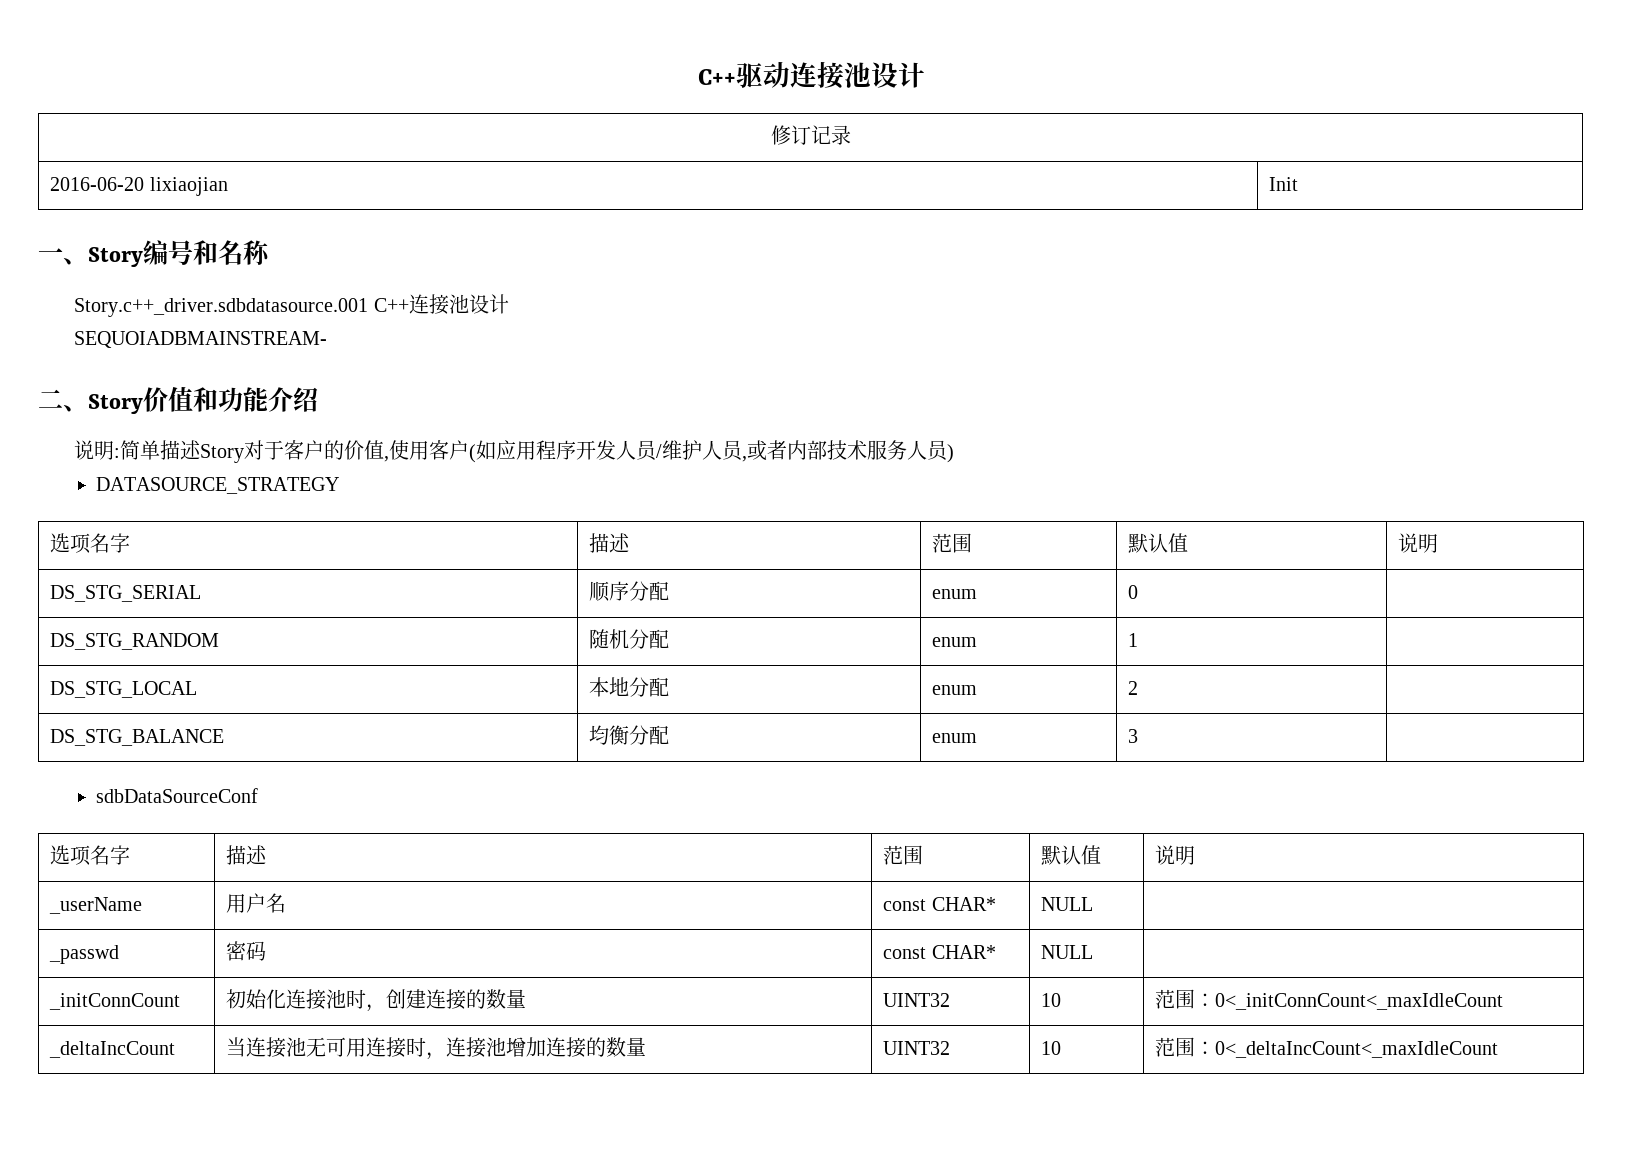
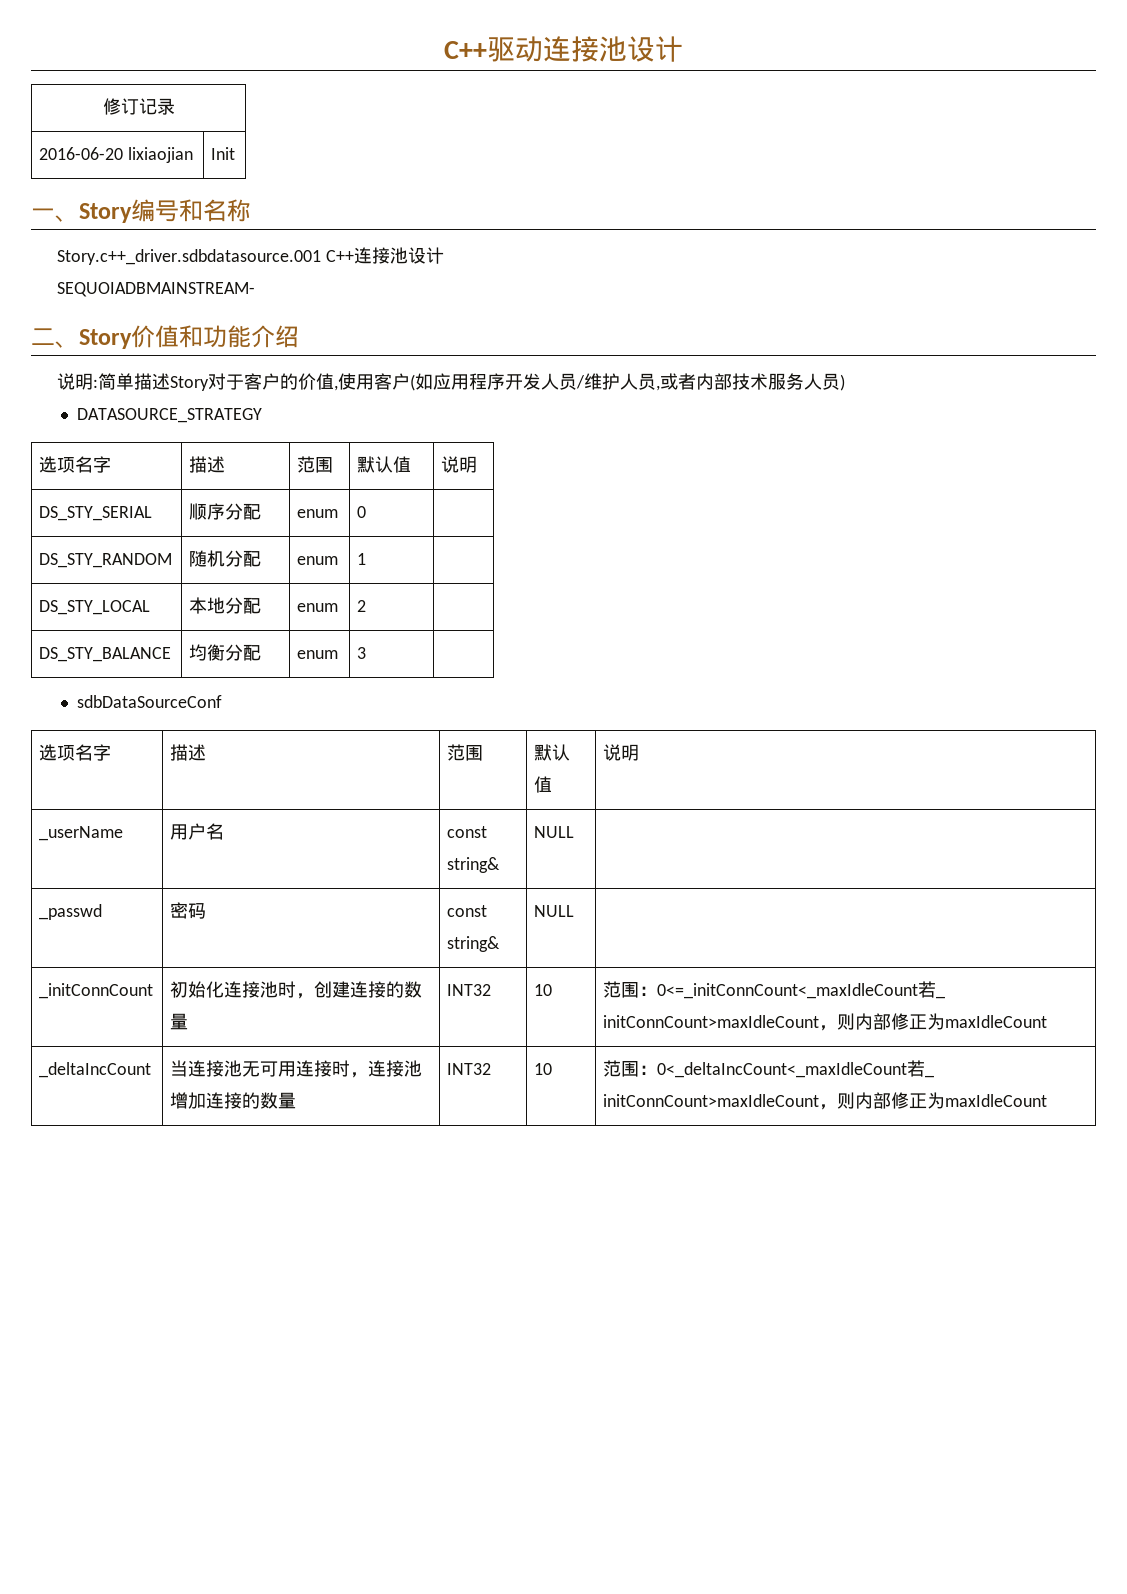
[50,585,202,602] DS_STG_SERIAL -> [39,506,153,521] DS_STY_SERIAL
[50,633,220,650] DS_STG_RANDOM -> [39,553,173,568] DS_STY_RANDOM
[50,681,198,698] DS_STG_LOCAL -> [39,600,151,615] DS_STY_LOCAL
[50,729,225,746] DS_STG_BALANCE -> [39,647,172,662] DS_STY_BALANCE
[931,897,996,911] CHAR* -> [447,857,501,873] string&
[931,945,996,959] CHAR* -> [447,936,501,952] string&
[883,993,951,1007] [1041,993,1062,1007] [1155,989,1504,1010] UINT32 | 10 | 范围：0<_initConnCount<_maxIdleCount -> [447,984,492,996] [534,984,553,996] [603,981,946,999] [603,1013,1048,1031] INT32 | 10 | 范围：0<=_initConnCount<_maxIdleCount若_ initConnCount>maxIdleCount，则内部修正为maxIdleCount
[883,1041,951,1055] UINT32 -> [447,1063,492,1075] INT32
(1499, 1049) none -> [907,1060,935,1078] [603,1092,1048,1110] 若_ initConnCount>maxIdleCount，则内部修正为maxIdleCount

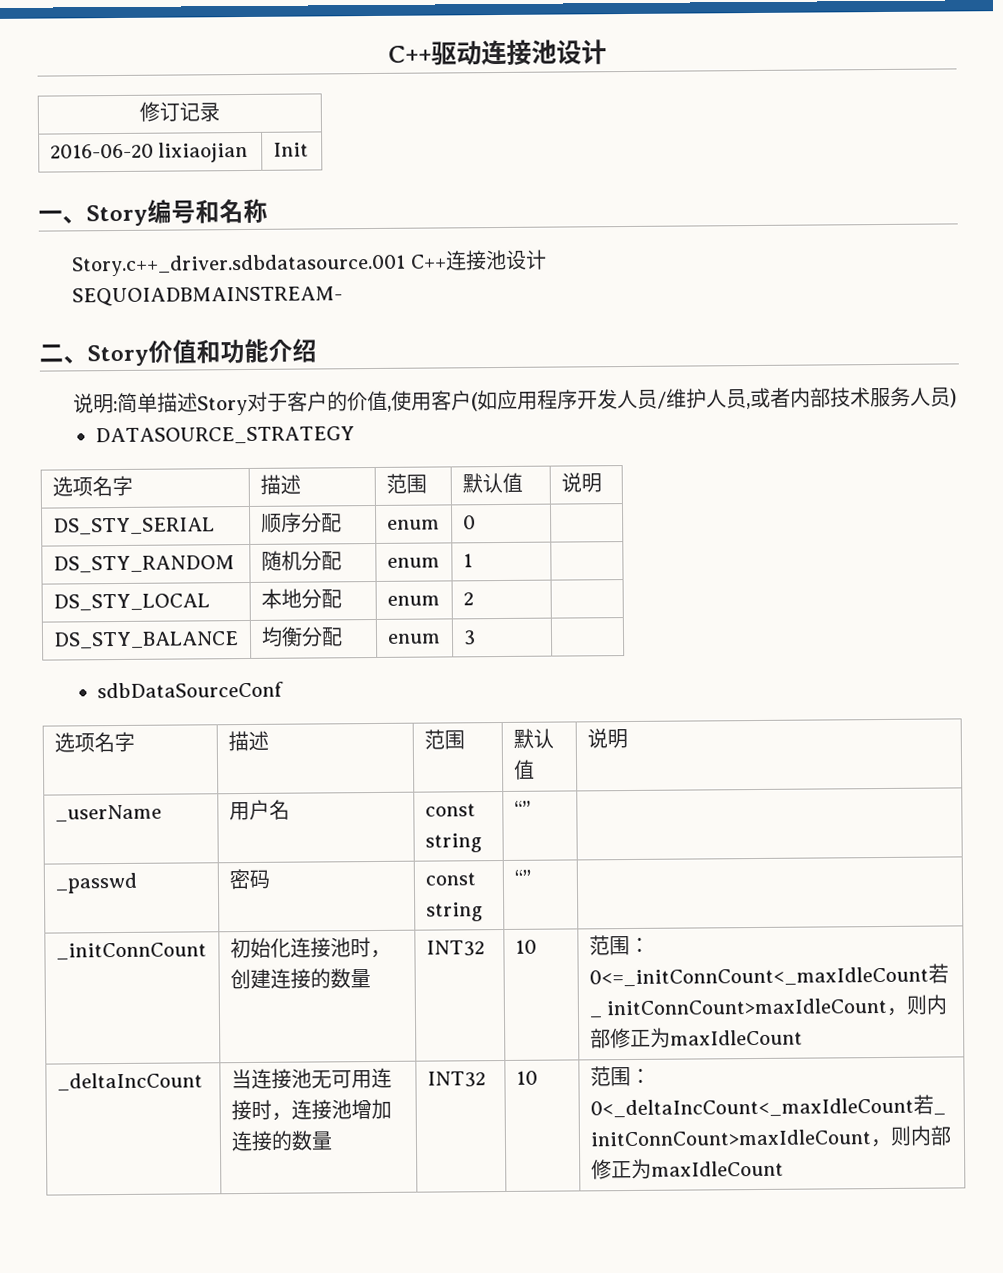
[447,857,501,873] [534,826,575,838] string& | NULL -> [424,833,482,853] [513,800,531,816] string | “”
[447,936,501,952] [534,905,575,917] string& | NULL -> [425,902,483,922] [513,869,531,885] string | “”

